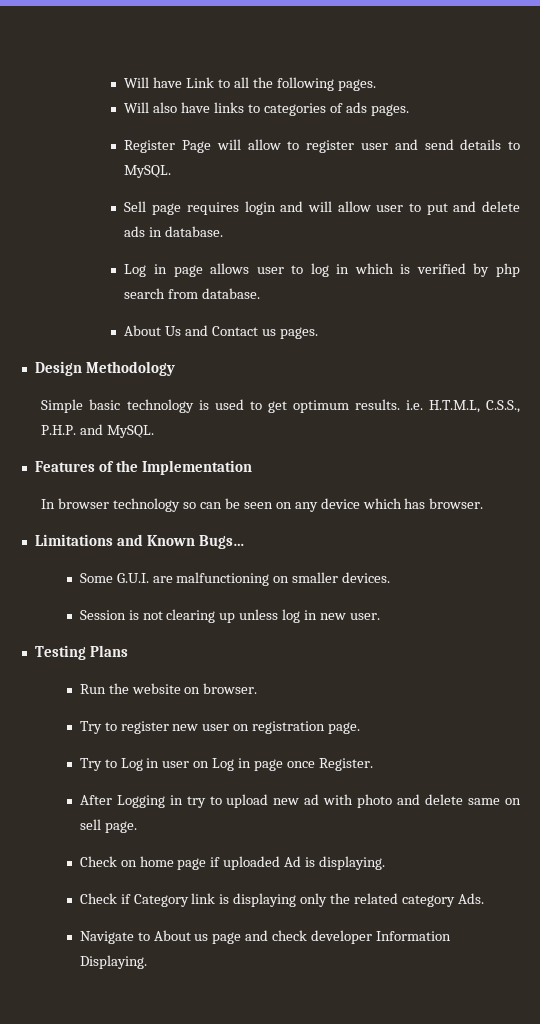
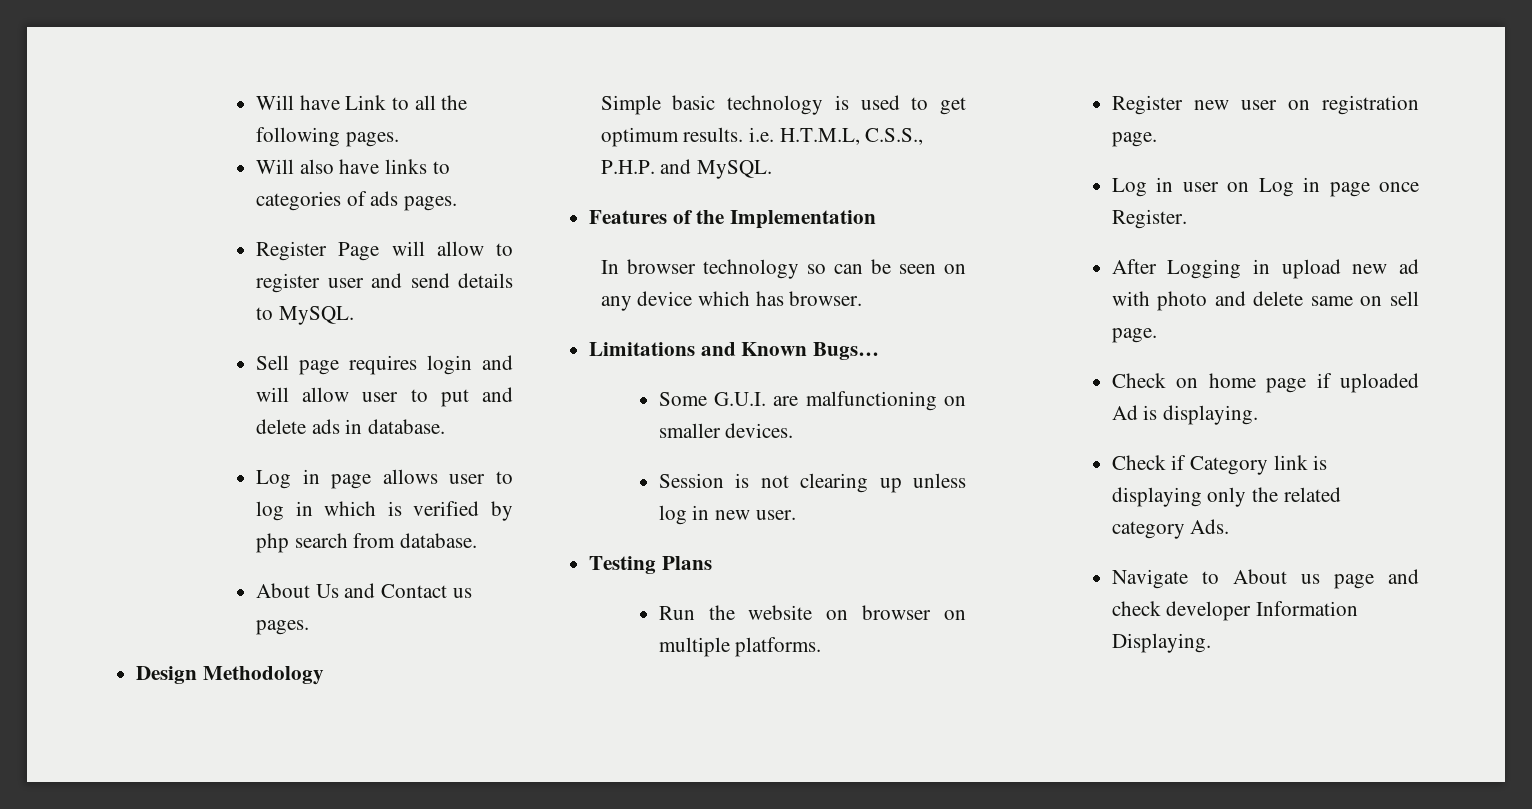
[203,683,258,694] [79,721,169,734] browser. // Try to register -> [862,605,966,620] [658,637,822,657] [1111,95,1183,115] browser on multiple platforms. // Register
[79,758,117,771] Try to -> (1157, 139) none
[186,796,222,808] try to -> (1270, 266) none

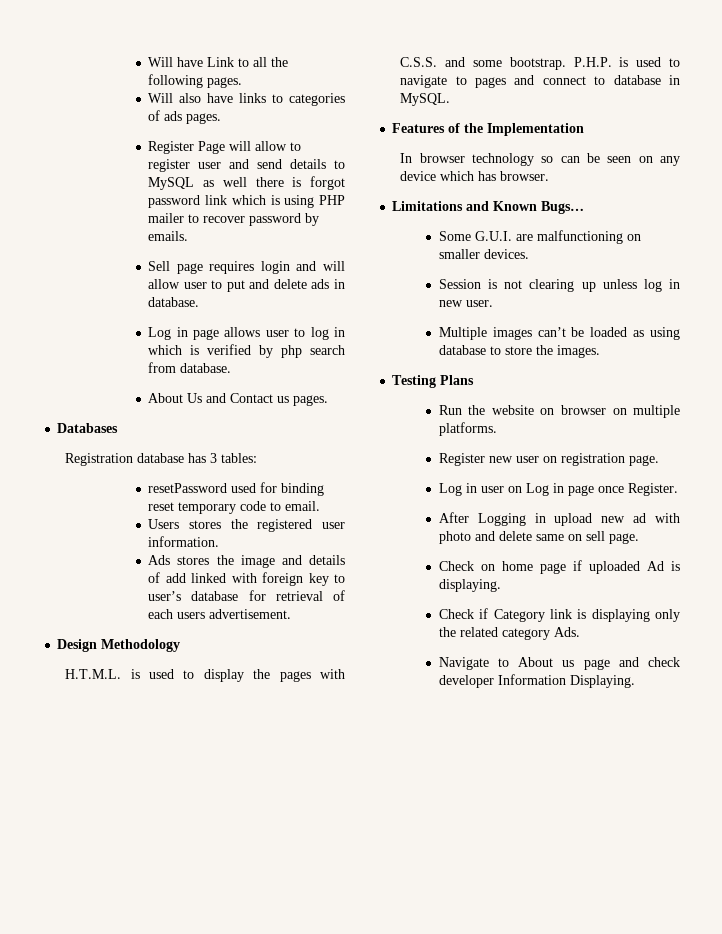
[278,306,354,325] MySQL. -> [148,176,346,190] [148,195,346,208] [148,213,320,226] [148,231,189,241] MySQL as well there is forgot password link which is using PHP mailer to recover password by emails.
[136,666,324,685] [600,95,966,115] [600,127,924,147] [600,159,692,174] Design Methodology // Simple basic technology is used to get optimum results. i.e. H.T.M.L, C.S.S., P.H.P. and -> [57,423,119,433] [65,453,258,466] [148,482,325,496] [148,501,321,514] [148,519,346,532] [148,536,220,547] [148,555,345,568] [148,572,345,586] [148,590,346,601] [148,609,292,619] [57,639,181,652] [65,669,345,682] [400,57,680,70] [400,75,680,88] Databases // Registration database has 3 tables: // resetPassword used for binding reset temporary code to email. // Users stores the registered user information. // Ads stores the image and details of add linked with foreign key to user’s database for retrieval of each users advertisement. // Design Methodology // H.T.M.L. is used to display the pages with C.S.S. and some bootstrap. P.H.P. is used to navigate to pages and connect to database in
(796, 515) none -> [438,327,680,340] [438,345,600,358] // Multiple images can’t be loaded as using database to store the images.

